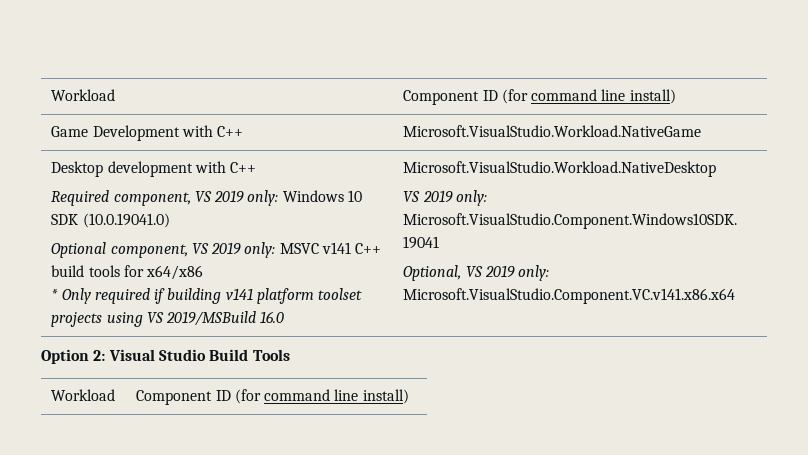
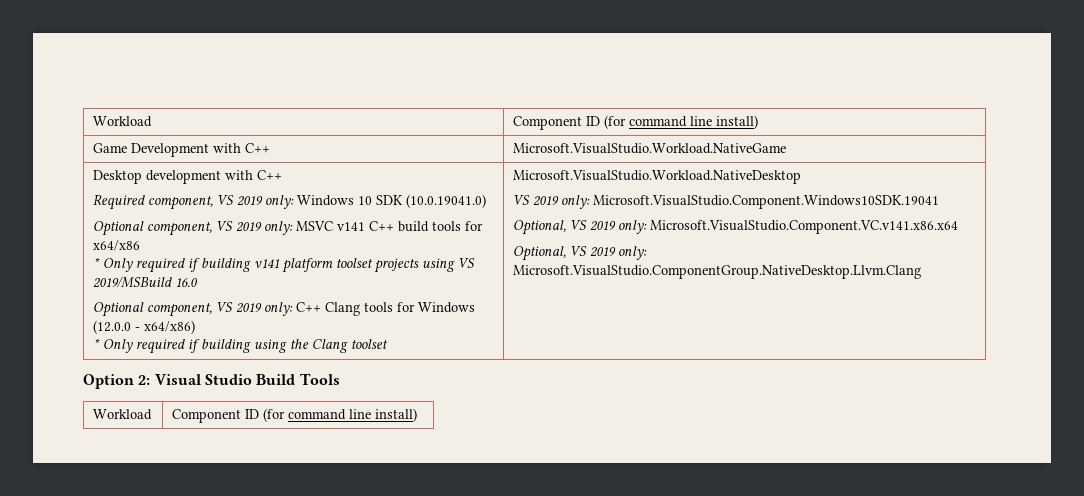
(285, 317) none -> [93,302,476,317] [93,320,196,334] [93,338,389,354] // Optional component, VS 2019 only: C++ Clang tools for Windows (12.0.0 - x64/x86) // * Only required if building using the Clang toolset
(736, 296) none -> [513,246,648,261] [513,265,922,279] // Optional, VS 2019 only: Microsoft.VisualStudio.ComponentGroup.NativeDesktop.Llvm.Clang

